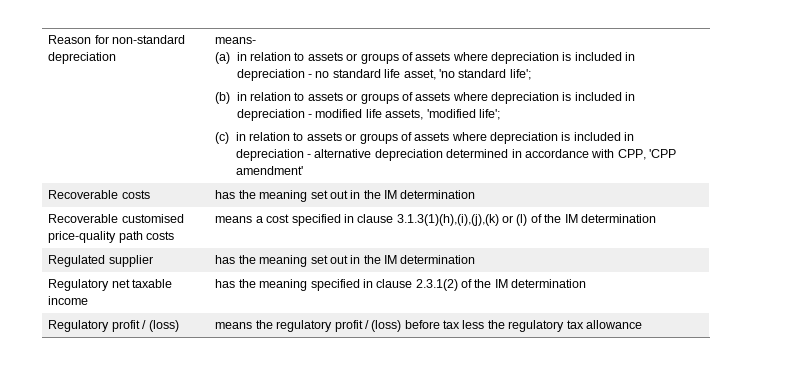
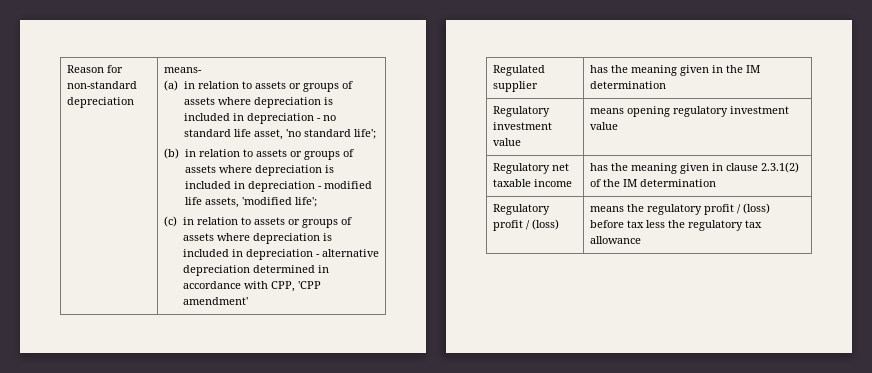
[48,190,150,199] [215,190,476,202] [48,214,184,223] [48,231,175,243] [215,214,656,226] // Recoverable costs | has the meaning set out in the IM determination // Recoverable customised price-quality path costs | means a cost specified in clause 3.1.3(1)(h),(i),(j),(k) or (l) of the IM determination -> (248, 301) none
[310,255,476,264] set out in the IM determination -> [680,65,761,76] [590,81,667,89] [493,106,551,117] [493,122,553,130] [493,138,522,146] [590,106,790,117] [590,122,619,130] given in the IM determination // Regulatory investment value | means opening regulatory investment value
[310,279,360,291] specified -> [680,163,710,174] given

